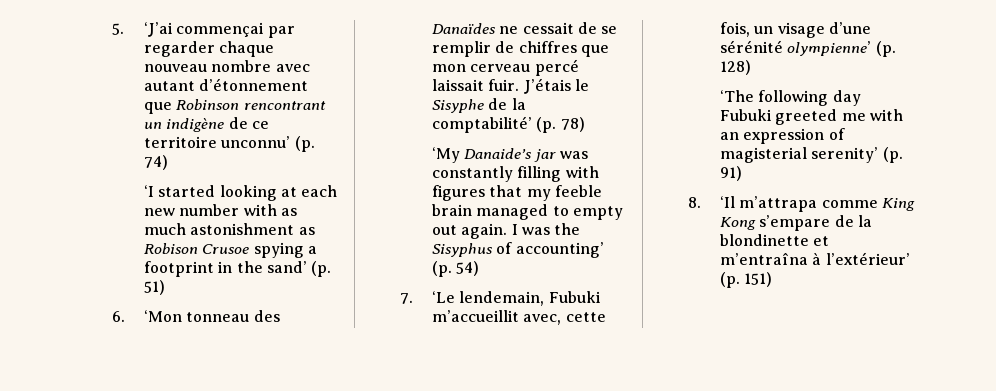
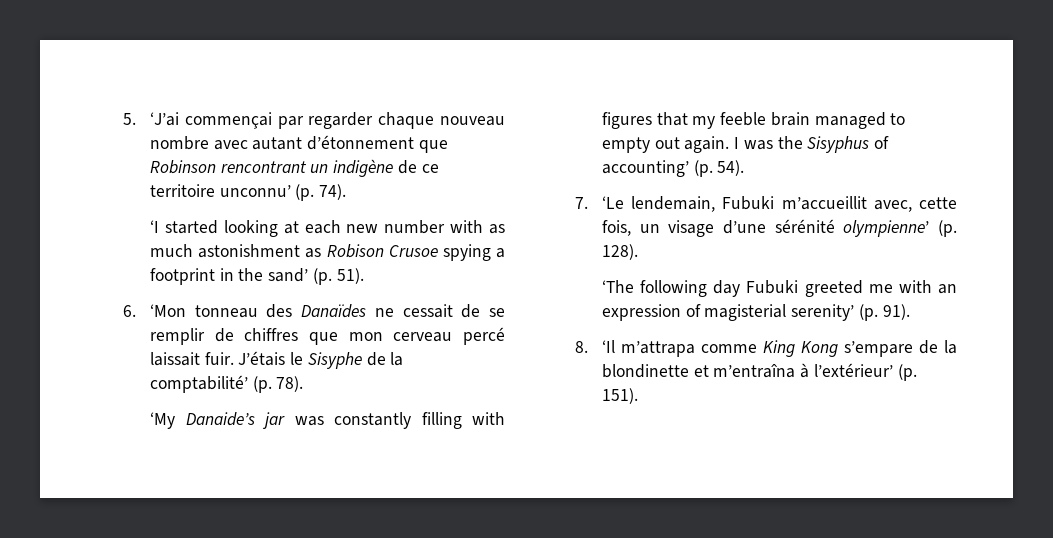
[143,155,168,170] 74) -> [319,184,347,200] 74).
[143,280,165,295] 51) -> [336,268,364,284] 51).
[560,117,585,132] 78) -> [276,376,304,392] 78).
[456,261,480,276] 54) -> [717,160,745,176] 54).
[719,60,751,75] 128) -> [602,244,639,260] 128).
[719,166,742,181] 91) -> [882,304,910,320] 91).
[744,272,773,287] 151) -> [602,388,639,404] 151).

